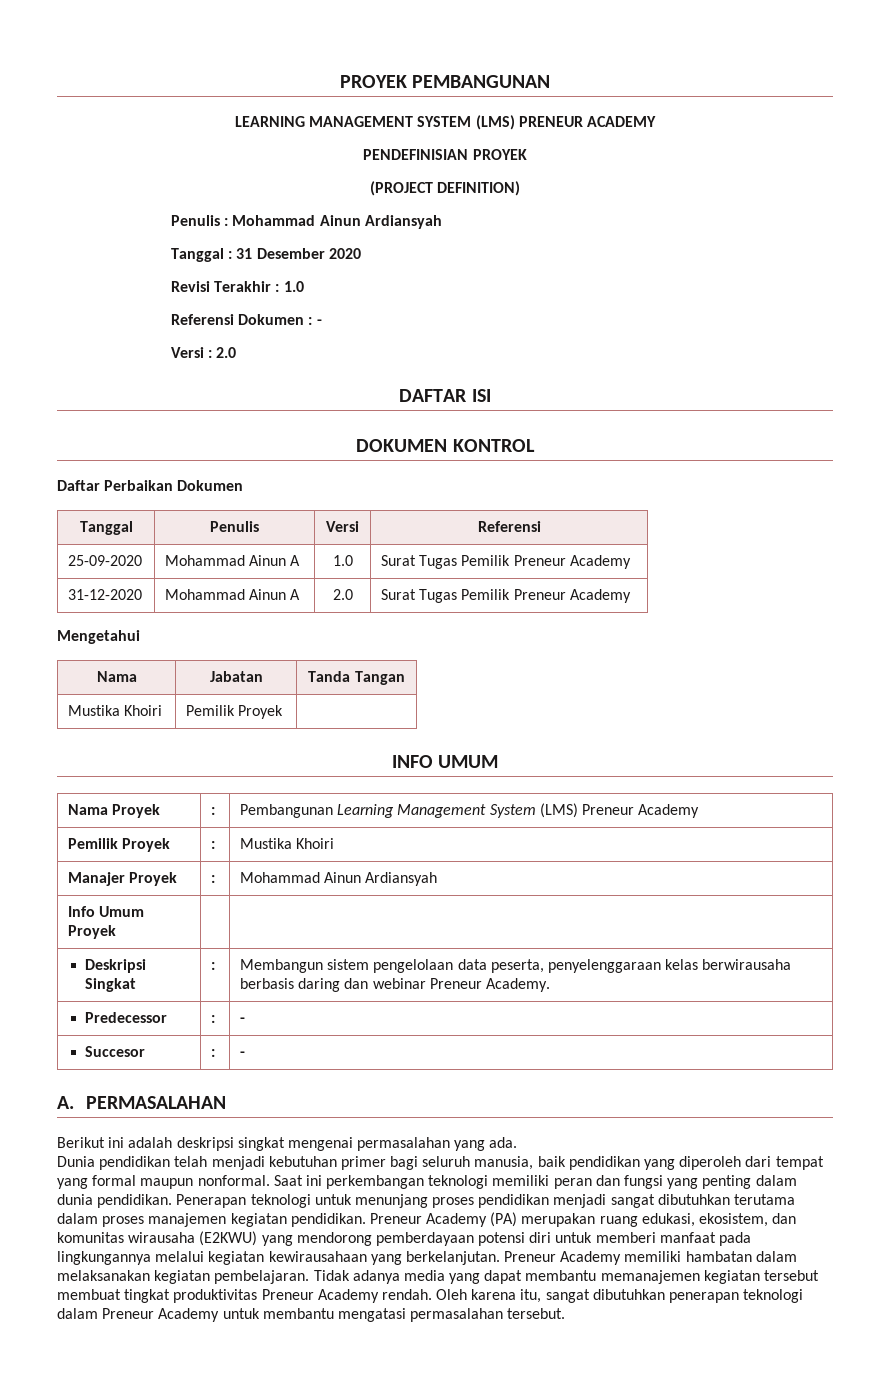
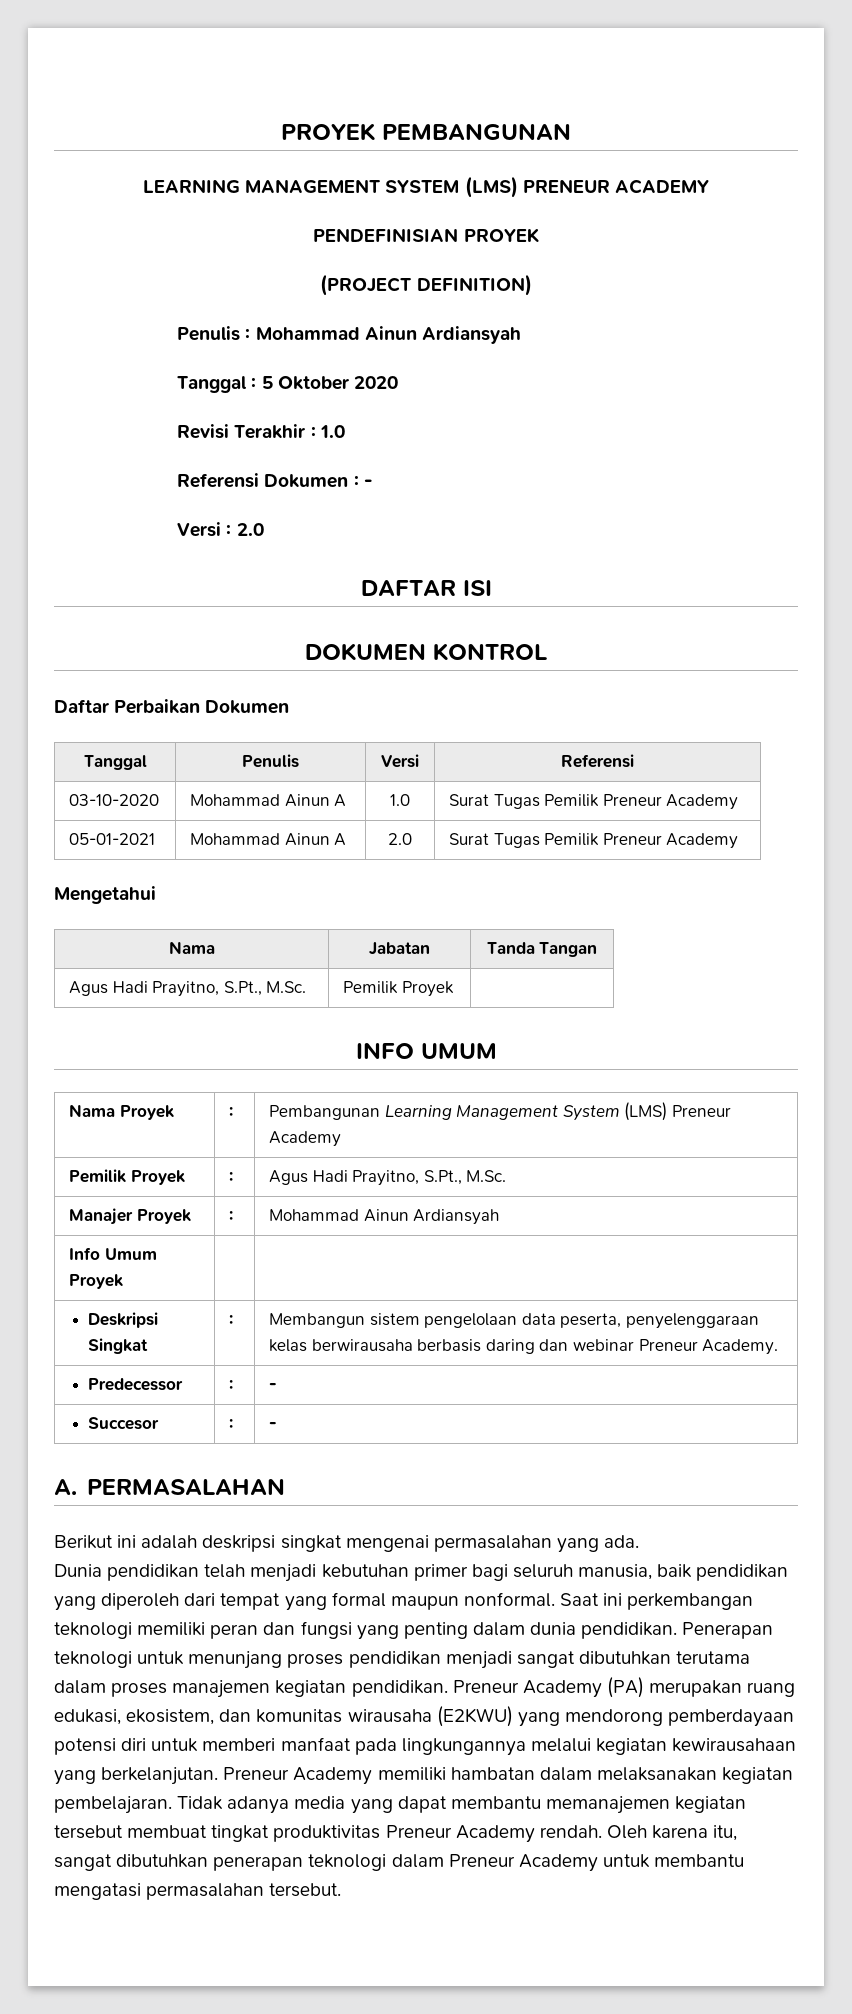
[236,248,325,259] 31 Desember -> [261,376,349,390] 5 Oktober
[68,555,143,566] 25-09-2020 -> [69,794,160,806] 03-10-2020
[68,589,143,600] 31-12-2020 -> [69,833,156,845] 05-01-2021
[68,705,163,716] Mustika Khoiri -> [69,981,307,997] Agus Hadi Prayitno, S.Pt., M.Sc.
[240,838,335,849] Mustika Khoiri -> [269,1170,507,1186] Agus Hadi Prayitno, S.Pt., M.Sc.

